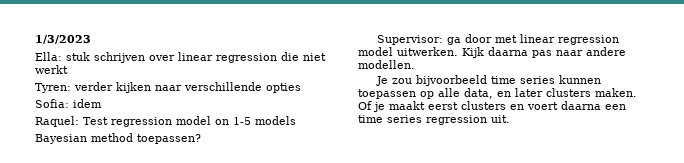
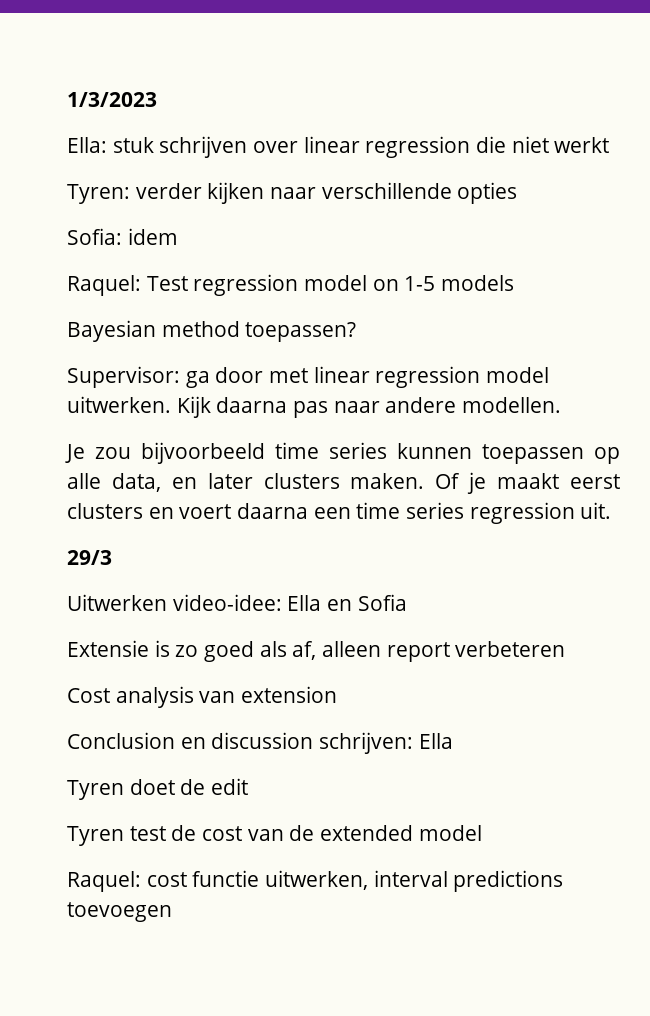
(510, 119) none -> [67,550,112,565] [67,594,407,611] [67,640,566,662] [67,686,338,708] [67,732,453,754] [67,778,249,800] [67,825,482,846] [67,870,564,892] [67,902,172,922] // 29/3 // Uitwerken video-idee: Ella en Sofia // Extensie is zo goed als af, alleen report verbeteren // Cost analysis van extension // Conclusion en discussion schrijven: Ella // Tyren doet de edit // Tyren test de cost van de extended model // Raquel: cost functie uitwerken, interval predictions toevoegen

